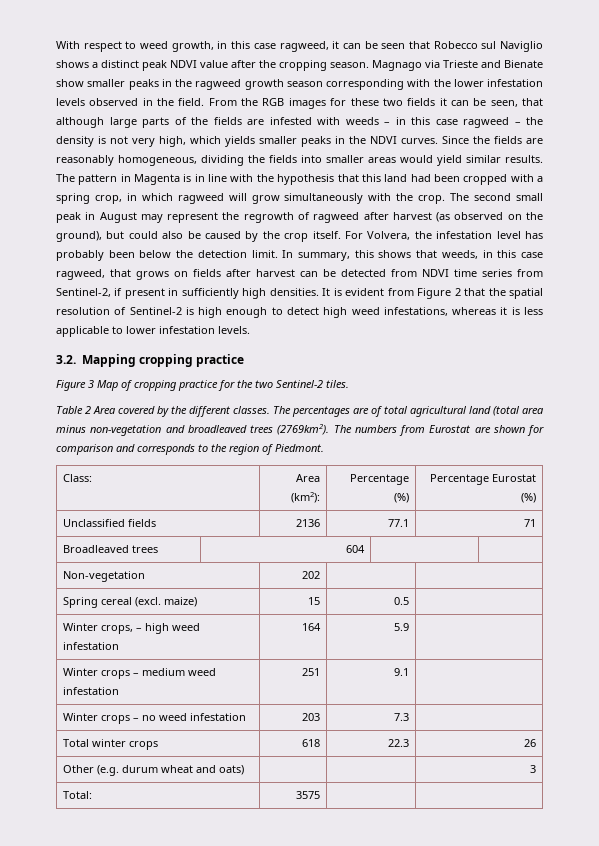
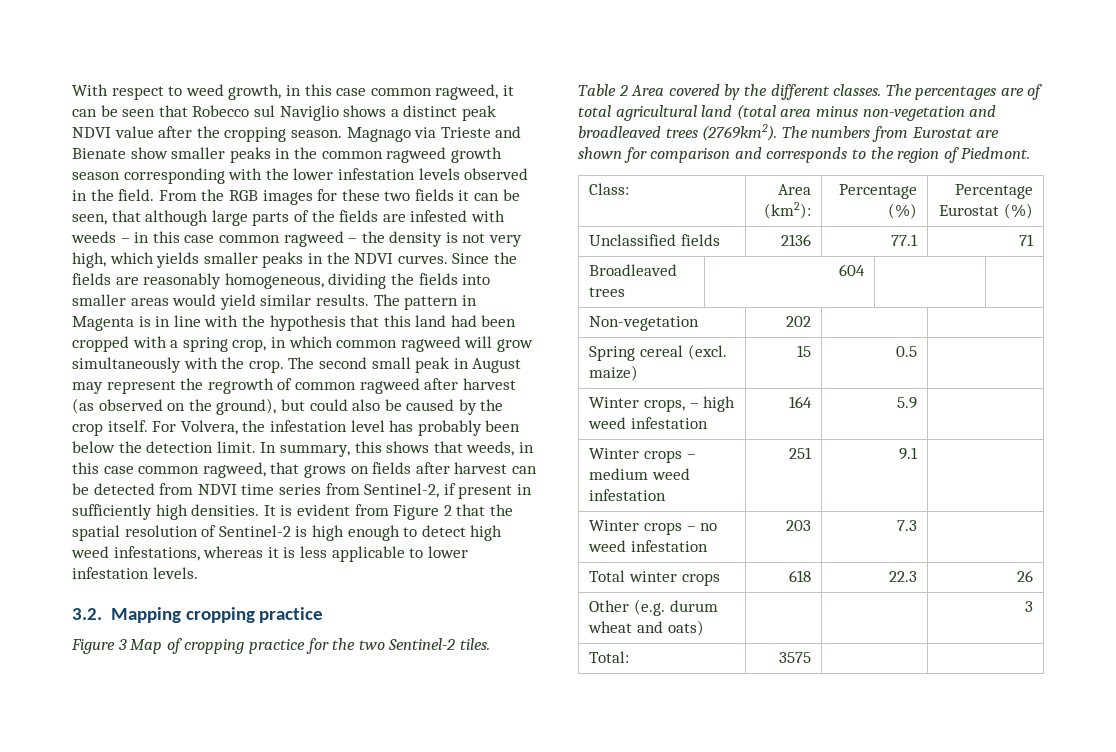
(276, 46) none -> [370,88,432,96] common
(192, 83) none -> [321,151,383,159] common
(458, 122) none -> [218,235,280,243] common
(173, 197) none -> [336,340,398,348] common
(310, 216) none -> [294,382,356,390] common
(543, 255) none -> [138,466,200,474] common

